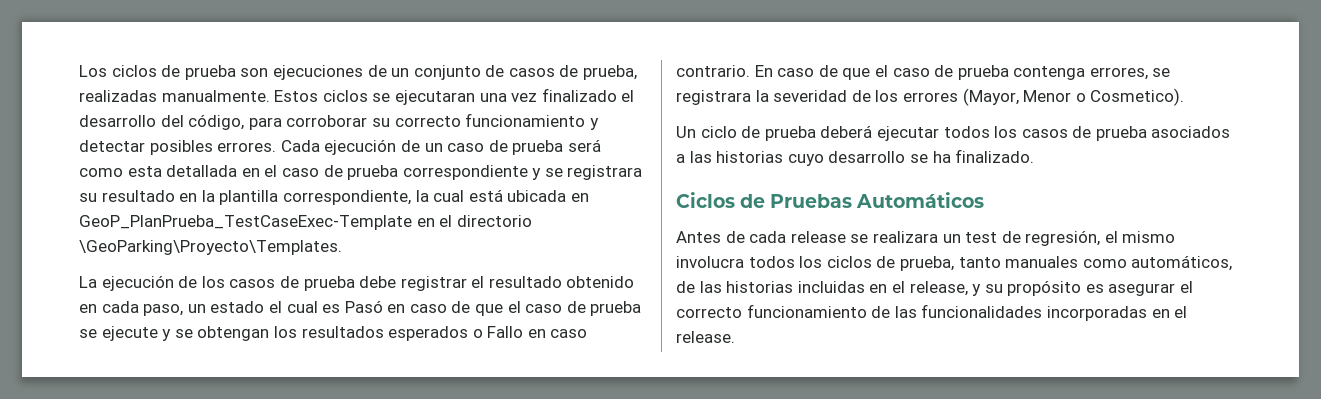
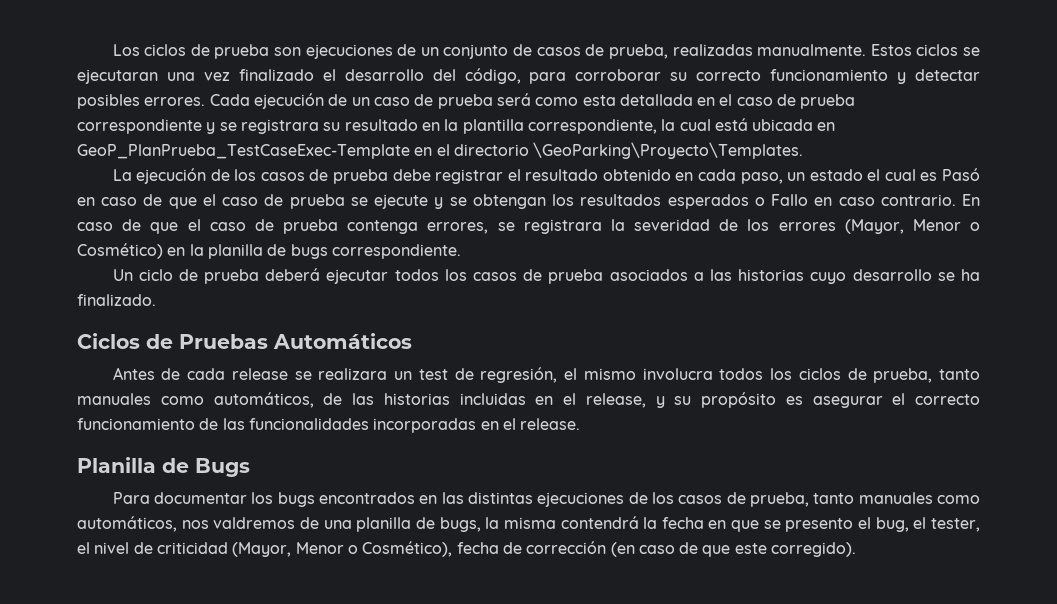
[1090,88,1185,106] Cosmetico). -> [77,243,461,259] Cosmético) en la planilla de bugs correspondiente.
(735, 337) none -> [77,457,250,477] [112,492,980,507] [77,516,980,532] [77,541,857,557] // Planilla de Bugs // Para documentar los bugs encontrados en las distintas ejecuciones de los casos de prueba, tanto manuales como automáticos, nos valdremos de una planilla de bugs, la misma contendrá la fecha en que se presento el bug, el tester, el nivel de criticidad (Mayor, Menor o Cosmético), fecha de corrección (en caso de que este corregido).

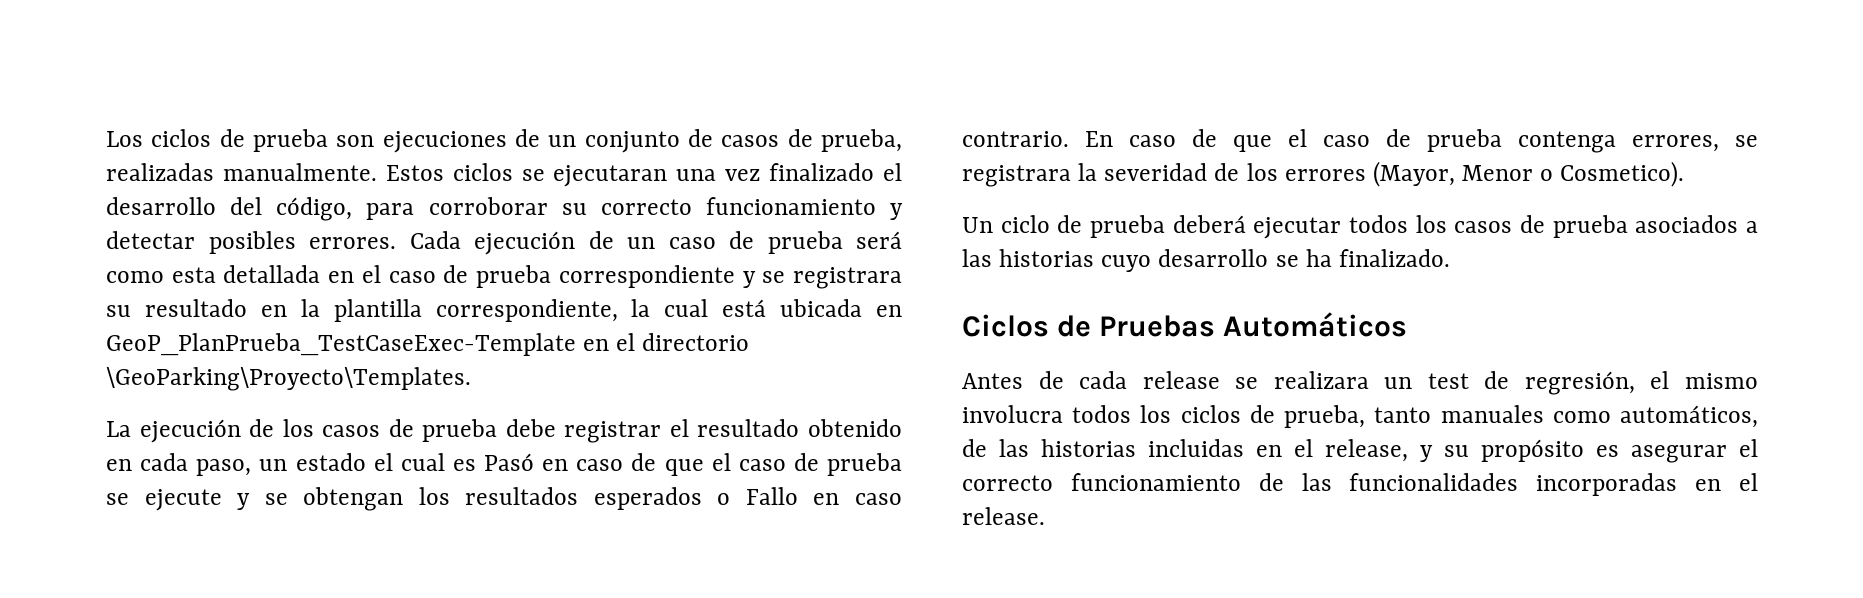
[77,243,461,259] Cosmético) en la planilla de bugs correspondiente. -> [1560,161,1685,187] Cosmetico).
[77,457,250,477] [112,492,980,507] [77,516,980,532] [77,541,857,557] // Planilla de Bugs // Para documentar los bugs encontrados en las distintas ejecuciones de los casos de prueba, tanto manuales como automáticos, nos valdremos de una planilla de bugs, la misma contendrá la fecha en que se presento el bug, el tester, el nivel de criticidad (Mayor, Menor o Cosmético), fecha de corrección (en caso de que este corregido). -> (1045, 516) none

